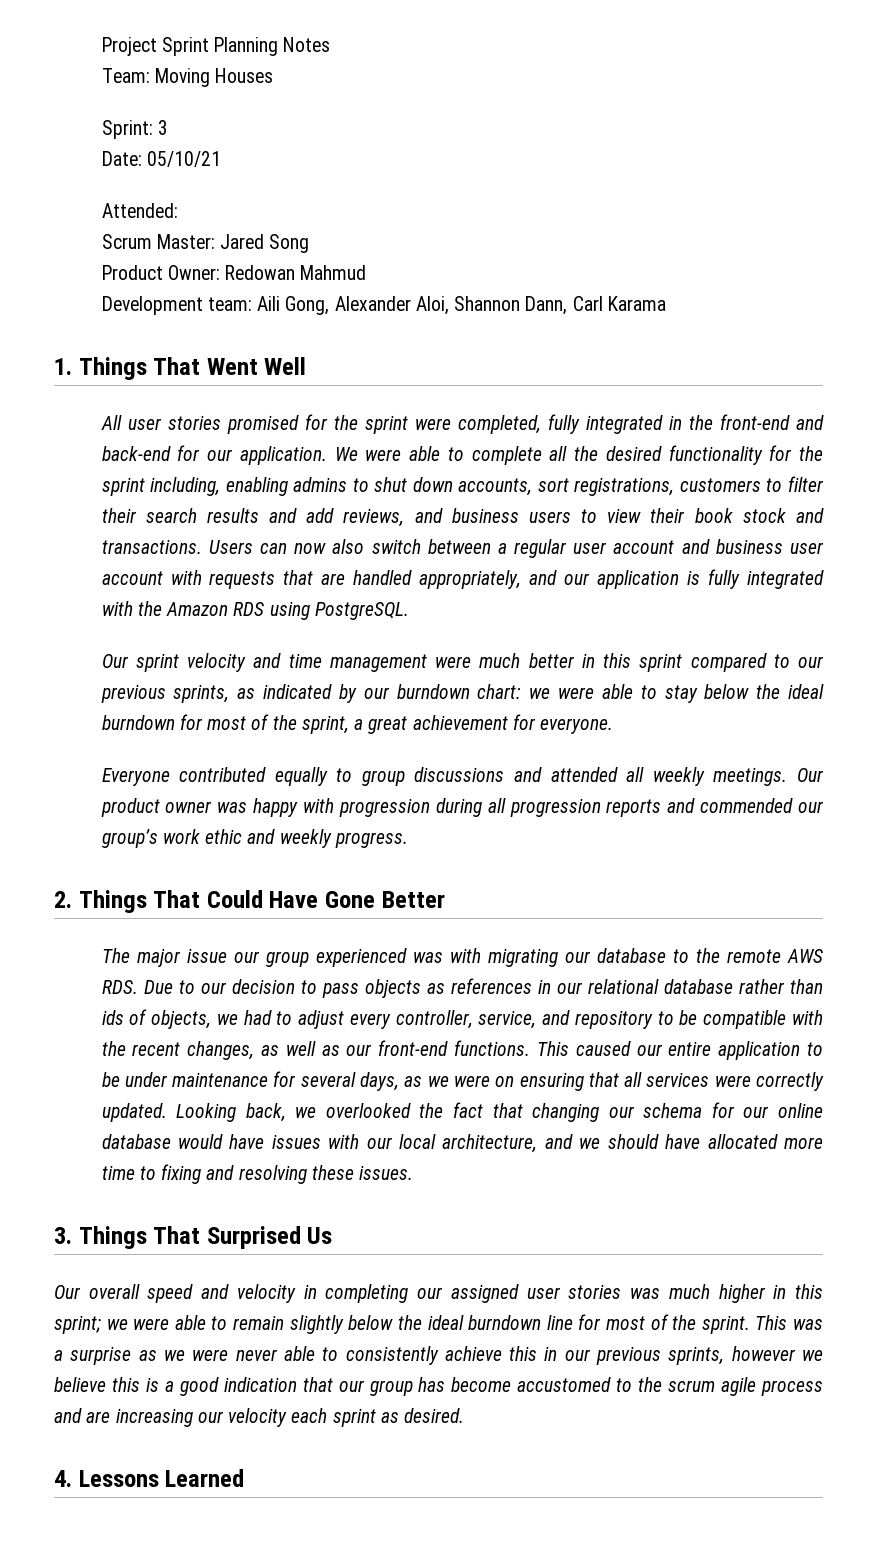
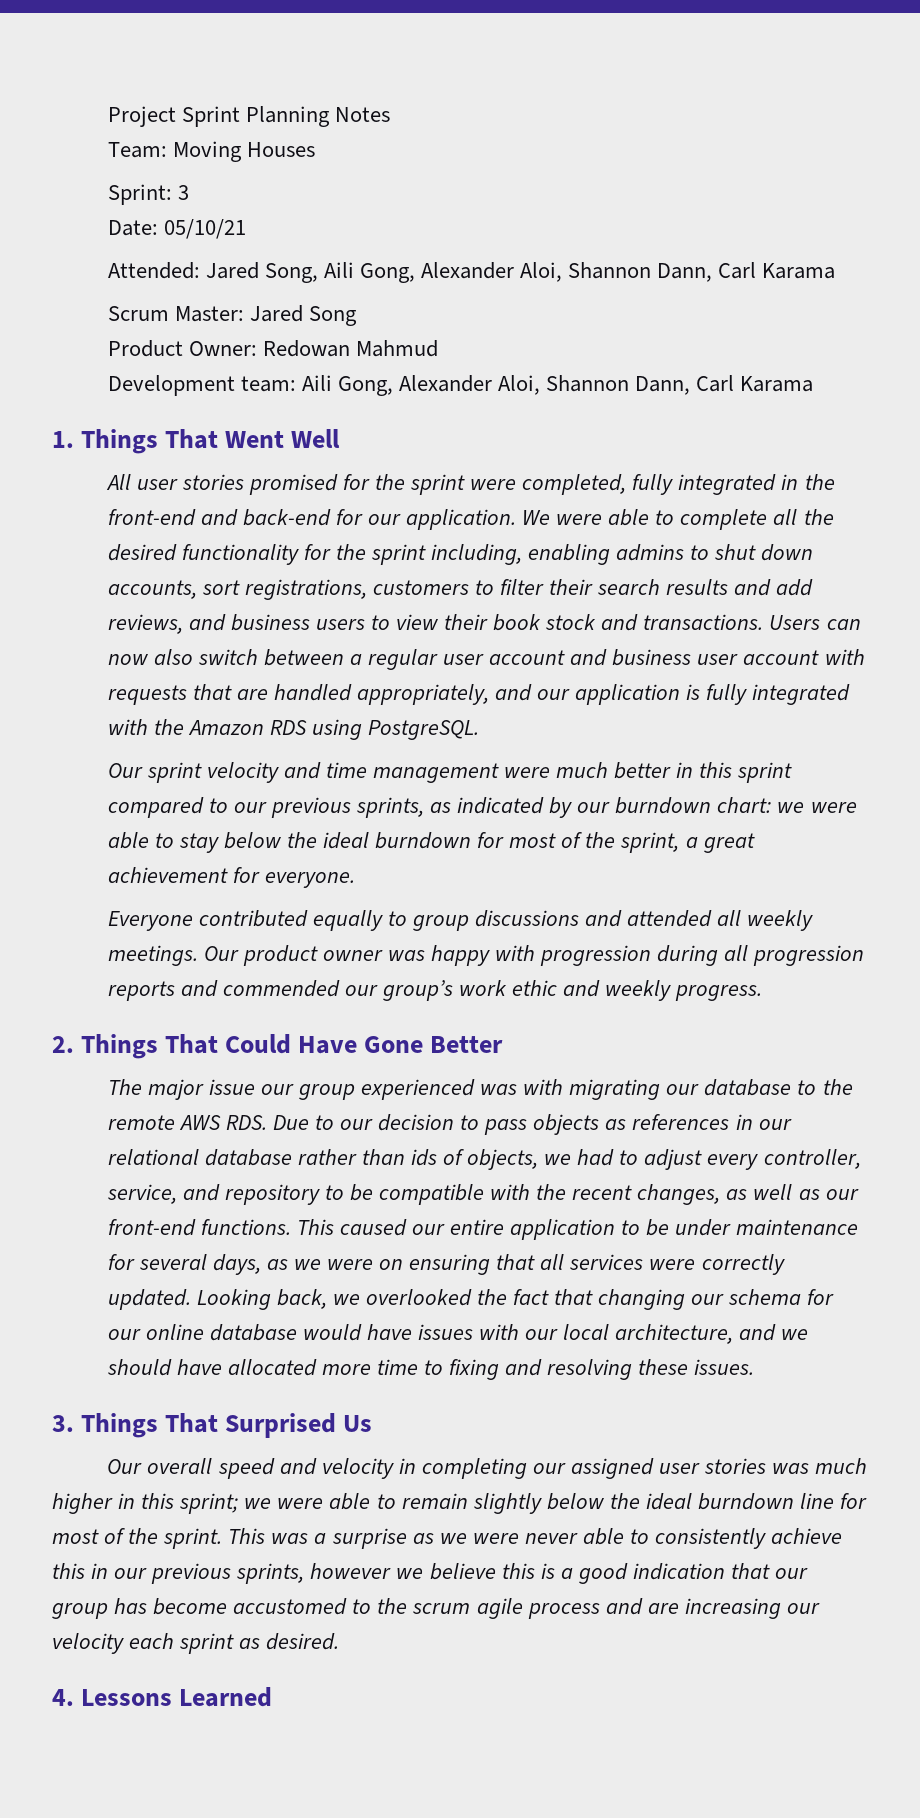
(178, 210) none -> [205,262,836,283] Jared Song, Aili Gong, Alexander Aloi, Shannon Dann, Carl Karama

